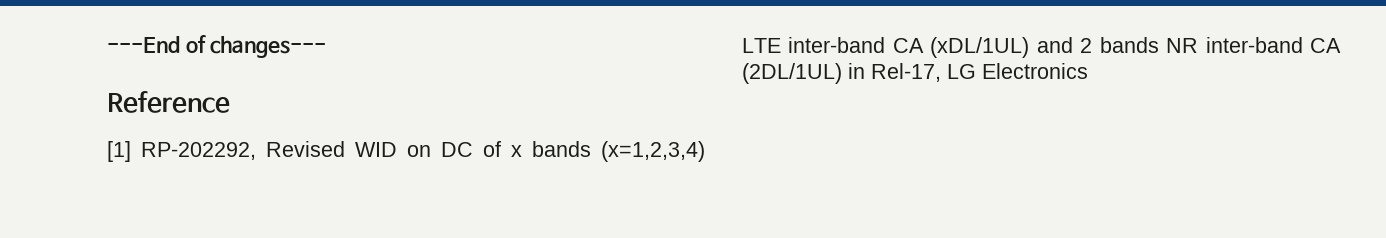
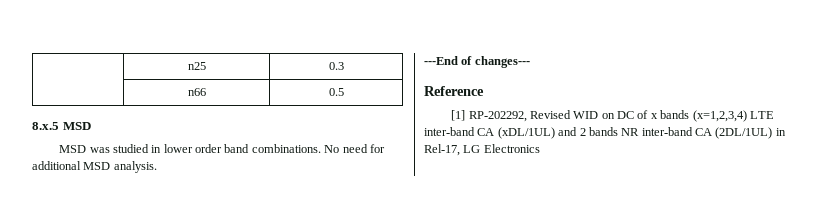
(107, 44) none -> [187,62,206,70] [328,62,344,70] [187,88,206,96] [328,88,344,96] [32,122,91,130] [59,144,385,153] [32,161,157,173] | n25 | 0.3 // | n66 | 0.5 // 8.x.5 MSD // MSD was studied in lower order band combinations. No need for additional MSD analysis. //

